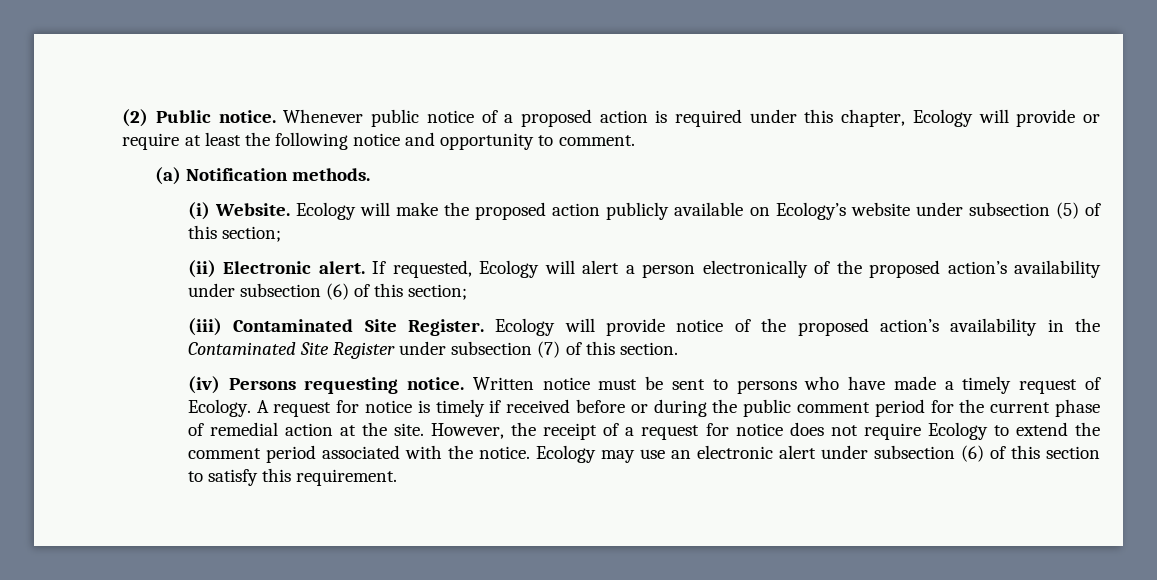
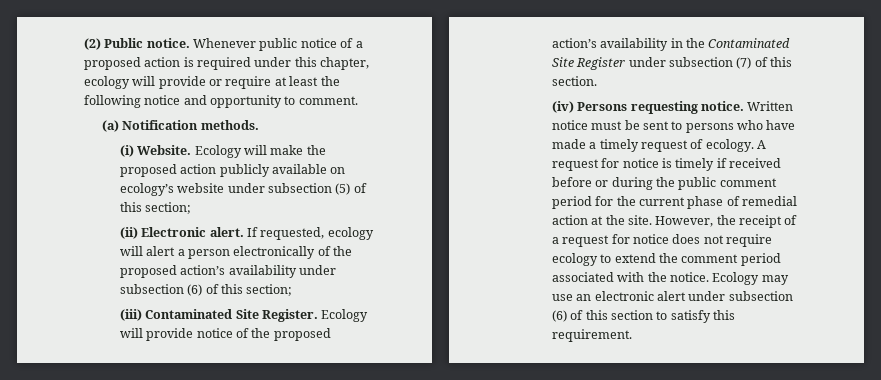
[912,109,973,127] Ecology -> [83,76,130,89] ecology
[775,202,846,220] Ecology’s -> [119,183,174,196] ecology’s
[479,260,540,278] Ecology -> [327,227,374,240] ecology
[187,399,251,417] Ecology. -> [705,139,754,152] ecology.
[927,422,988,440] Ecology -> [551,253,598,266] ecology

